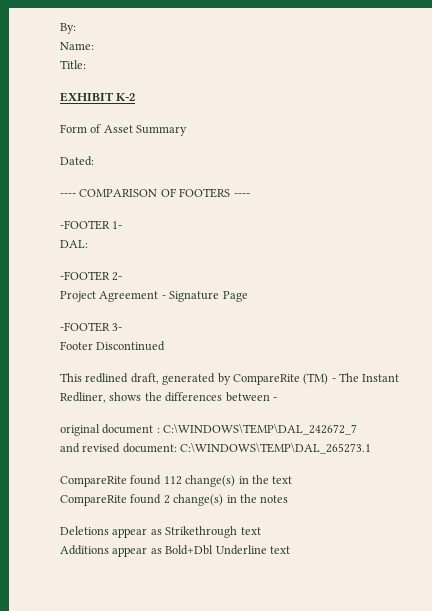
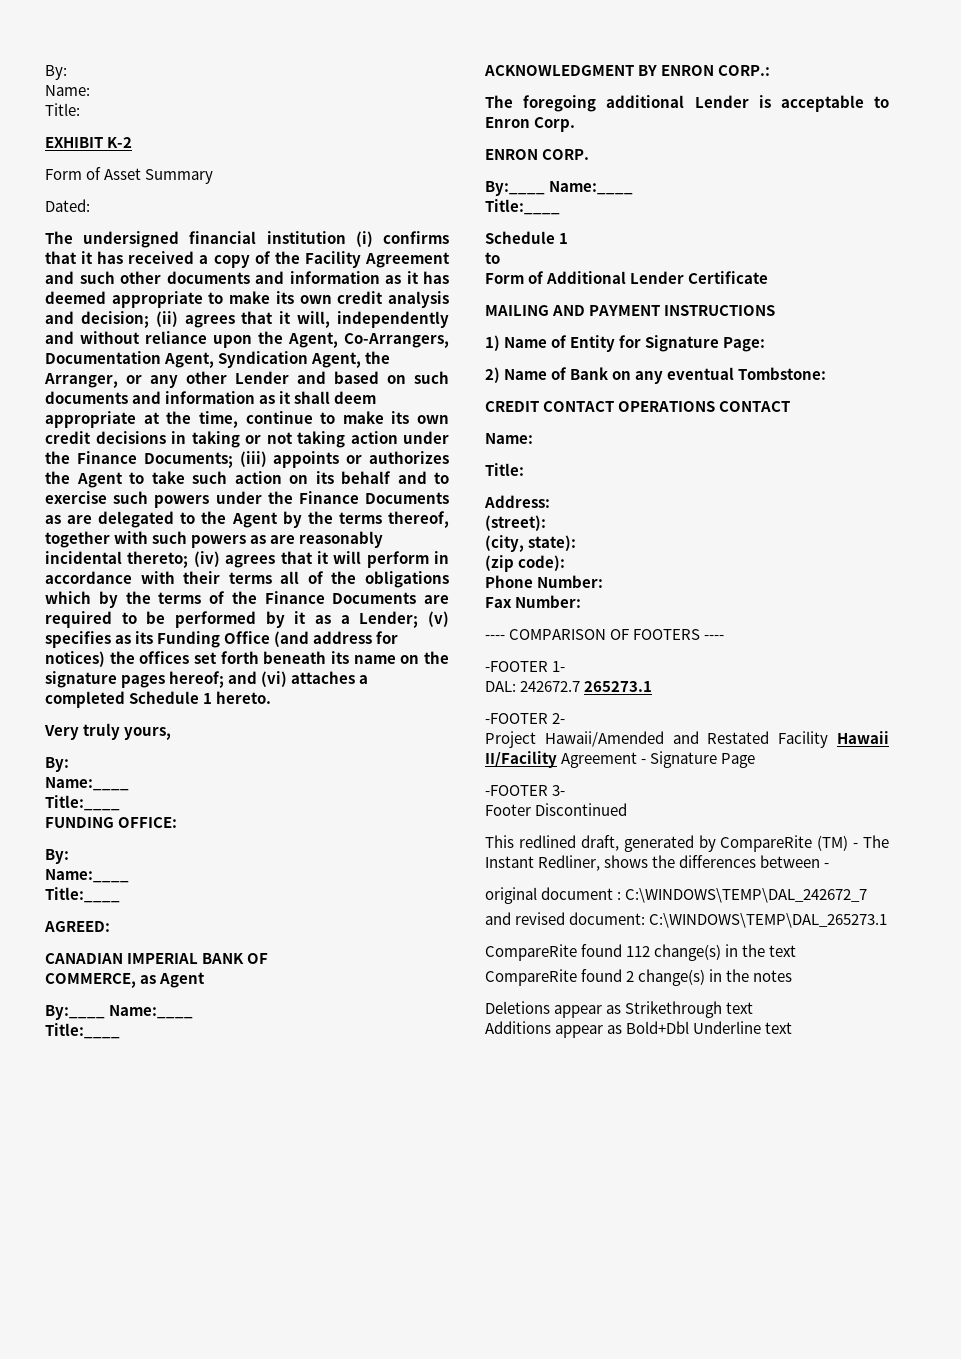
(94, 161) none -> [45,231,449,248] [45,251,450,268] [45,271,449,284] [45,291,450,308] [45,311,450,328] [45,331,449,348] [45,351,391,368] [44,371,449,388] [45,391,377,404] [45,411,449,428] [45,431,449,448] [45,451,449,468] [45,471,449,488] [45,491,449,508] [45,511,449,528] [45,531,384,548] [45,551,449,568] [45,571,449,588] [45,591,449,608] [45,611,450,628] [45,631,399,648] [45,651,450,667] [45,671,369,688] [45,691,272,708] [44,723,172,740] [45,757,69,772] [45,777,129,791] [45,795,120,811] [45,817,178,828] [45,849,69,864] [45,869,129,883] [45,887,120,903] [44,921,110,932] [45,953,269,964] [45,972,206,988] [45,1005,194,1020] [45,1023,120,1039] [484,65,771,76] [485,95,889,112] [485,117,576,132] [485,149,590,160] [485,181,634,196] [485,199,560,215] [485,231,569,244] [485,252,500,264] [485,271,769,284] [485,305,776,316] [485,335,766,352] [485,367,827,384] [485,401,791,412] [485,433,533,444] [485,463,524,476] [484,495,550,508] [485,515,546,531] [485,535,577,552] [485,555,566,572] [485,575,604,588] [485,595,582,608] // The undersigned financial institution (i) confirms that it has received a copy of the Facility Agreement and such other documents and information as it has deemed appropriate to make its own credit analysis and decision; (ii) agrees that it will, independently and without reliance upon the Agent, Co-Arrangers, Documentation Agent, Syndication Agent, the Arranger, or any other Lender and based on such documents and information as it shall deem appropriate at the time, continue to make its own credit decisions in taking or not taking action under the Finance Documents; (iii) appoints or authorizes the Agent to take such action on its behalf and to exercise such powers under the Finance Documents as are delegated to the Agent by the terms thereof, together with such powers as are reasonably incidental thereto; (iv) agrees that it will perform in accordance with their terms all of the obligations which by the terms of the Finance Documents are required to be performed by it as a Lender; (v) specifies as its Funding Office (and address for notices) the offices set forth beneath its name on the signature pages hereof; and (vi) attaches a completed Schedule 1 hereto. // Very truly yours, // By: // Name:____ // Title:____ // FUNDING OFFICE: // By: // Name:____ // Title:____ // AGREED: // CANADIAN IMPERIAL BANK OF // COMMERCE, as Agent // By:____ Name:____ // Title:____ // ACKNOWLEDGMENT BY ENRON CORP.: // The foregoing additional Lender is acceptable to Enron Corp. // ENRON CORP. // By:____ Name:____ // Title:____ // Schedule 1 // to // Form of Additional Lender Certificate // MAILING AND PAYMENT INSTRUCTIONS // 1) Name of Entity for Signature Page: // 2) Name of Bank on any eventual Tombstone: // CREDIT CONTACT OPERATIONS CONTACT // Name: // Title: // Address: // (street): // (city, state): // (zip code): // Phone Number: // Fax Number:
(88, 244) none -> [520,681,653,692] 242672.7 265273.1
(96, 296) none -> [544,731,889,748] [485,751,557,768] Hawaii/Amended and Restated Facility Hawaii II/Facility

